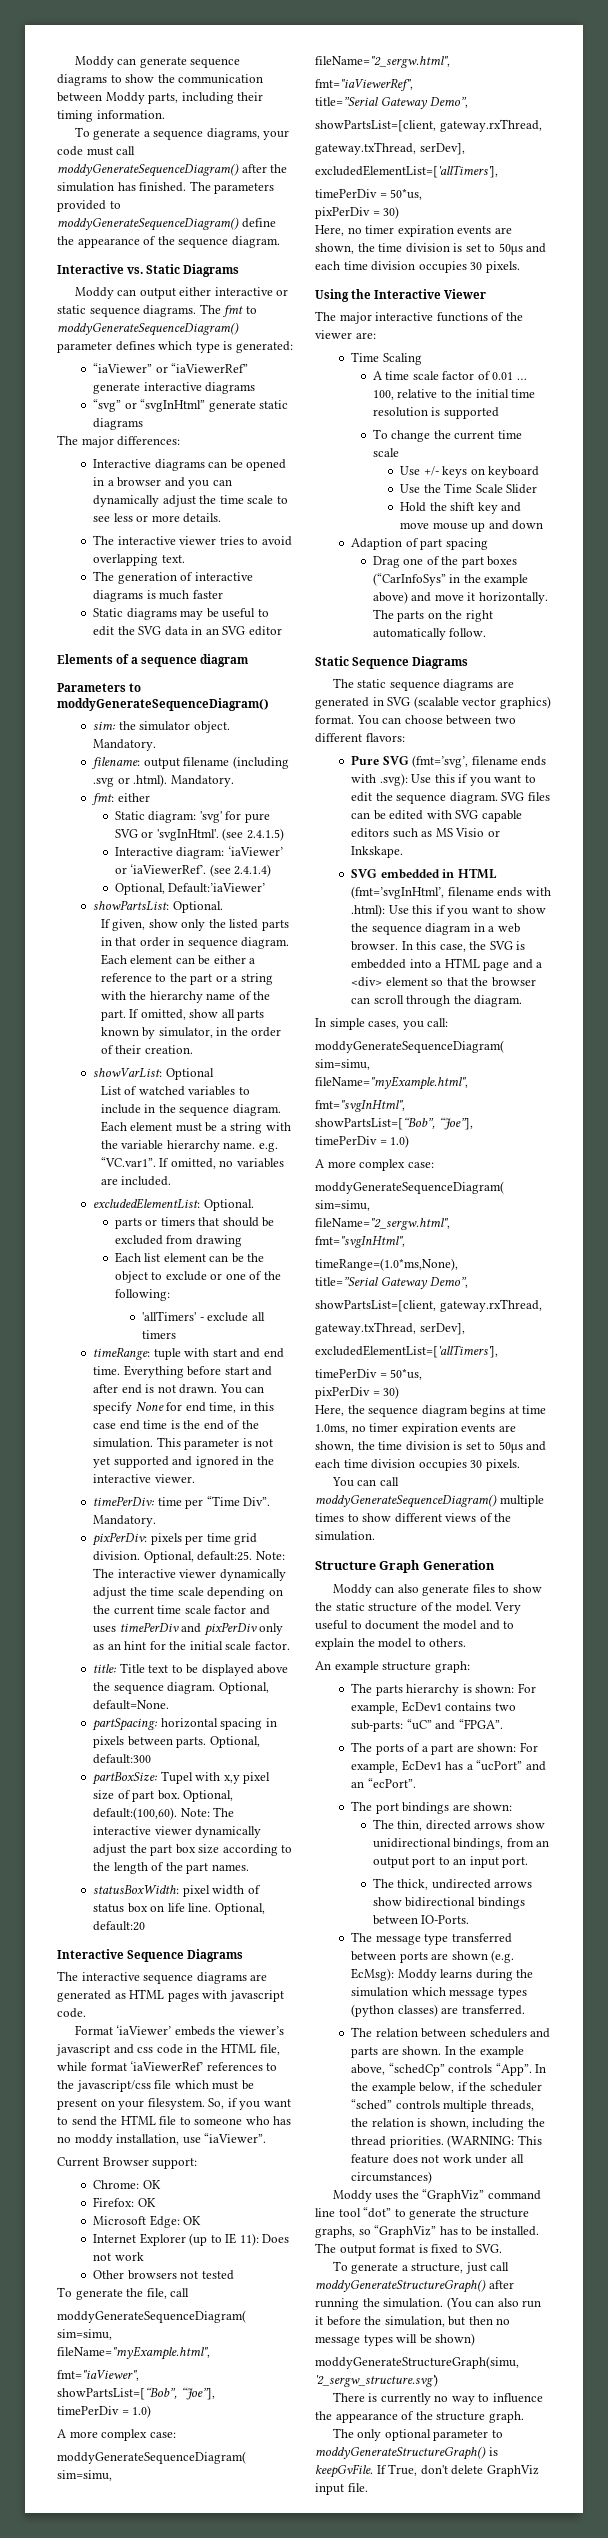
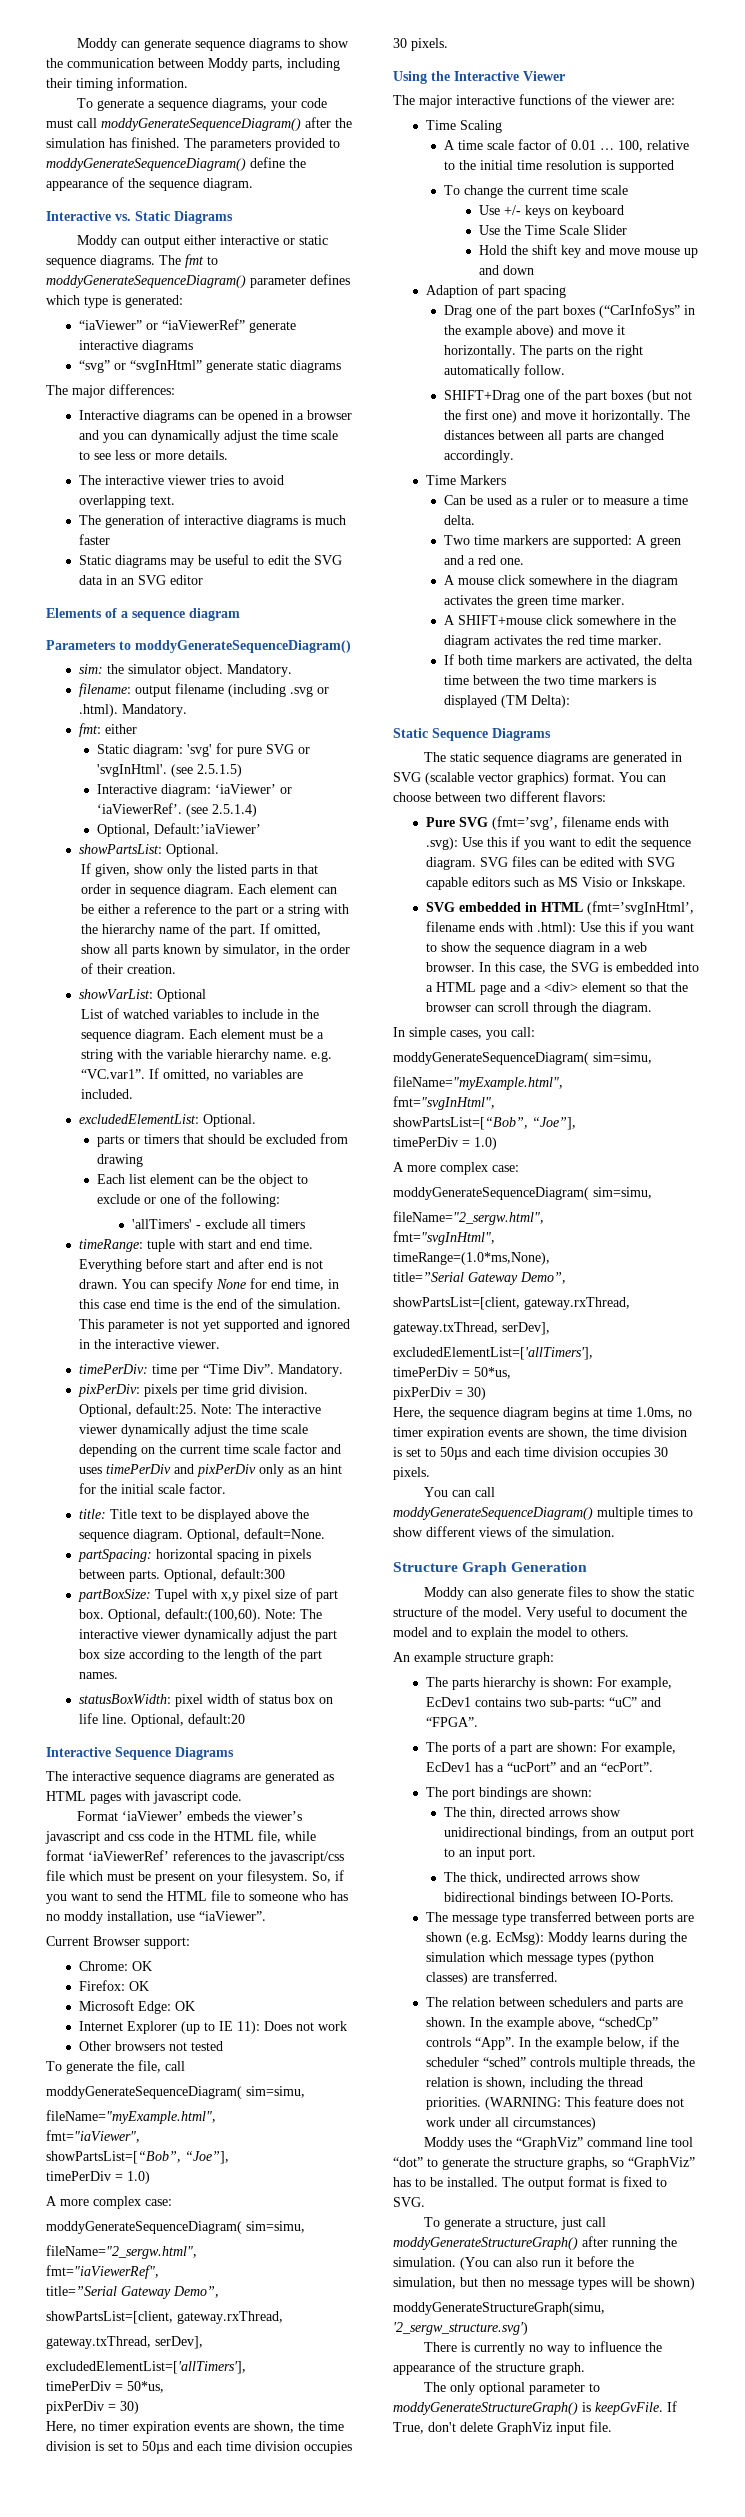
[246,828,284,841] 2.4.1.5) -> [196,764,242,777] 2.5.1.5)
[234,864,272,877] 2.4.1.4) -> [211,804,257,817] 2.5.1.4)
(487, 632) none -> [443,389,692,403] [443,409,690,423] [443,430,664,443] [443,450,514,463] [425,475,506,485] [443,495,688,505] [443,515,475,525] [443,535,681,548] [443,555,524,565] [443,575,678,588] [443,595,625,608] [443,615,676,625] [443,635,662,648] [443,654,693,667] [443,675,656,685] [443,695,570,708] // SHIFT+Drag one of the part boxes (but not the first one) and move it horizontally. The distances between all parts are changed accordingly. // Time Markers // Can be used as a ruler or to measure a time delta. // Two time markers are supported: A green and a red one. // A mouse click somewhere in the diagram activates the green time marker. // A SHIFT+mouse click somewhere in the diagram activates the red time marker. // If both time markers are activated, the delta time between the two time markers is displayed (TM Delta):

